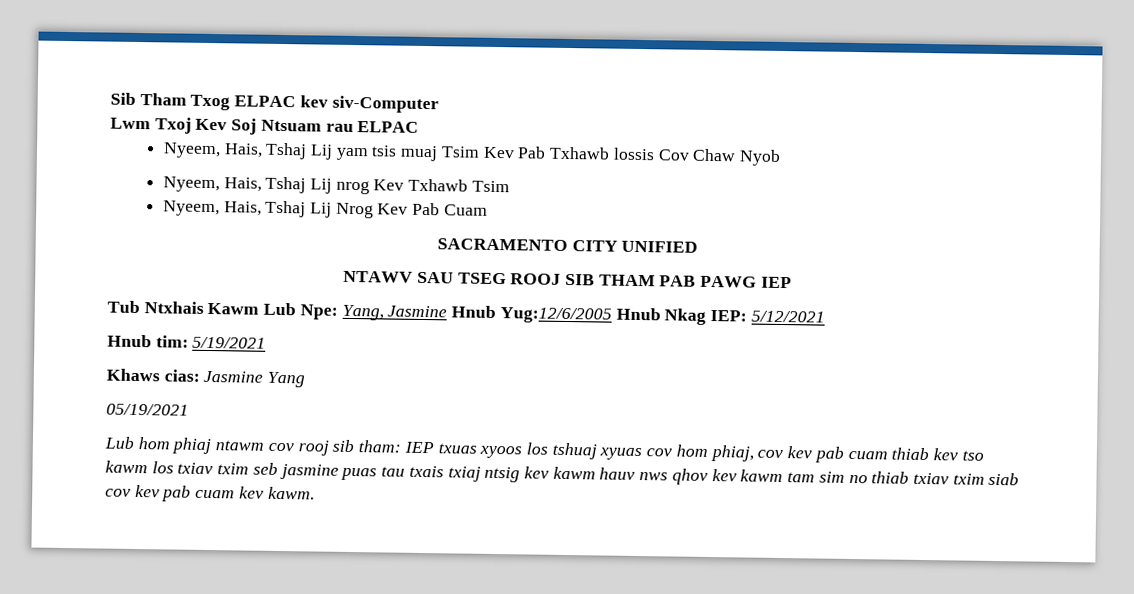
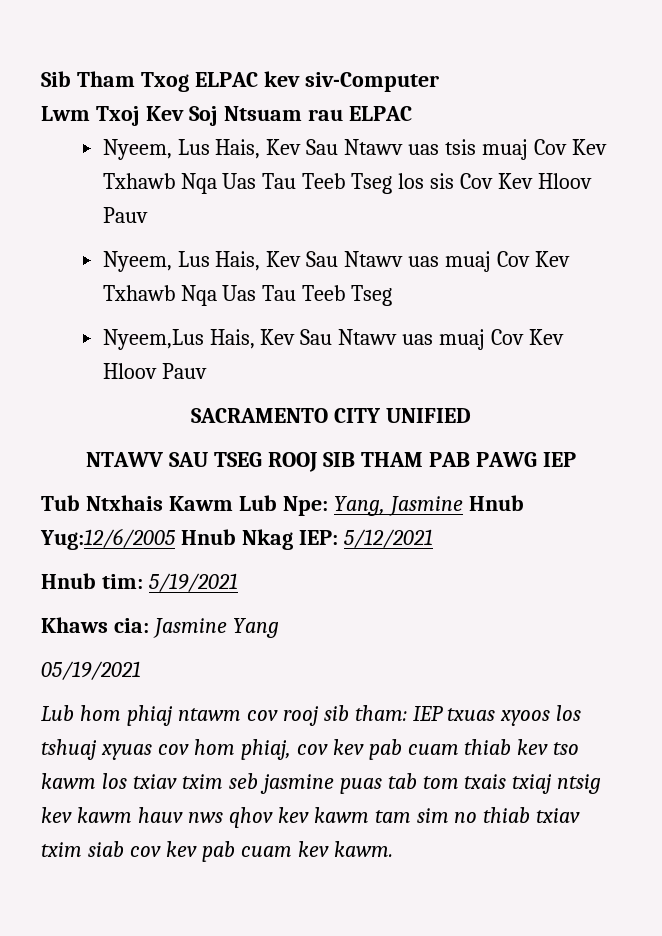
[223,142,781,166] [162,176,510,195] [162,200,488,219] Hais, Tshaj Lij yam tsis muaj Tsim Kev Pab Txhawb lossis Cov Chaw Nyob // Nyeem, Hais, Tshaj Lij nrog Kev Txhawb Tsim // Nyeem, Hais, Tshaj Lij Nrog Kev Pab Cuam -> [177,139,607,160] [102,173,592,194] [102,207,148,223] [102,251,571,272] [102,285,393,306] [102,329,565,350] [102,363,207,379] Lus Hais, Kev Sau Ntawv uas tsis muaj Cov Kev Txhawb Nqa Uas Tau Teeb Tseg los sis Cov Kev Hloov Pauv // Nyeem, Lus Hais, Kev Sau Ntawv uas muaj Cov Kev Txhawb Nqa Uas Tau Teeb Tseg // Nyeem,Lus Hais, Kev Sau Ntawv uas muaj Cov Kev Hloov Pauv
[163,369,200,382] cias: -> [113,618,149,633] cia:
[381,466,406,477] tau -> [387,773,459,789] tab tom

